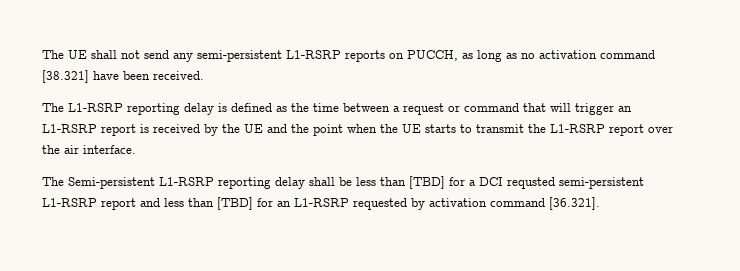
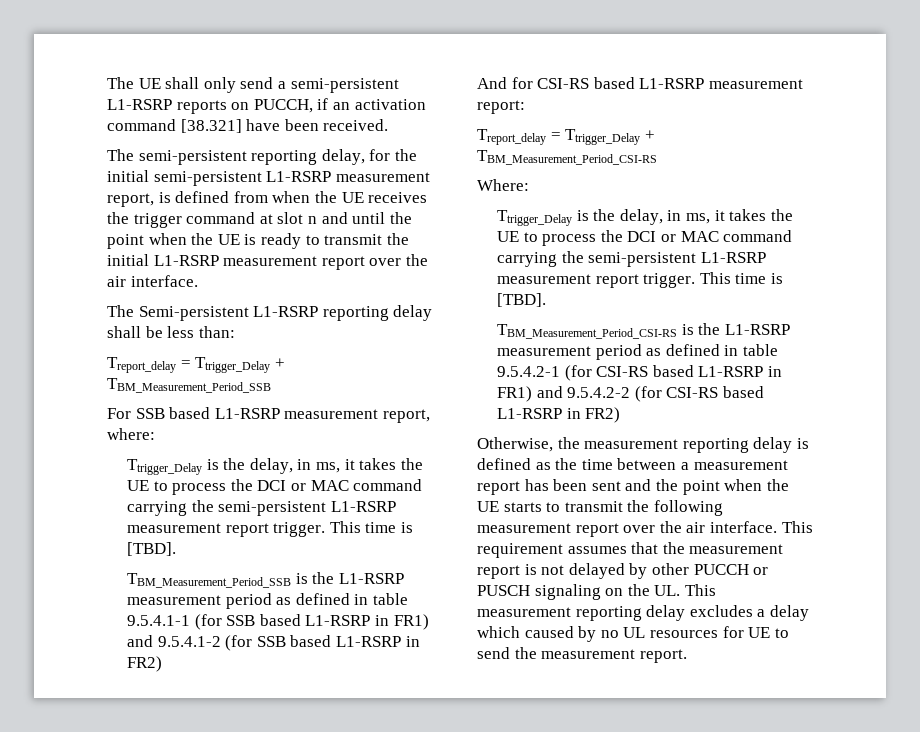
[121,50,193,62] not send any -> [203,77,286,93] only send a
[462,50,535,62] as long as no -> [317,98,350,110] if an
[68,103,632,115] [42,124,605,136] L1-RSRP reporting delay is defined as the time between a request or command that will trigger an L1-RSRP report is received by the UE and the point when the UE starts to transmit the L1-RSRP -> [138,149,417,165] [107,170,430,186] [107,191,428,207] [107,212,412,228] [107,233,409,249] [107,254,318,266] semi-persistent reporting delay, for the initial semi-persistent L1-RSRP measurement report, is defined from when the UE receives the trigger command at slot n and until the point when the UE is ready to transmit the initial L1-RSRP measurement
[380,176,644,189] [42,197,600,210] than [TBD] for a DCI requsted semi-persistent L1-RSRP report and less than [TBD] for an L1-RSRP requested by activation command [36.321]. -> [198,326,235,338] [107,357,285,373] [107,378,271,393] [107,407,430,423] [107,428,155,440] [127,458,423,475] [127,479,423,495] [127,500,396,516] [127,521,414,537] [127,542,177,556] [127,572,404,588] [127,593,409,609] [127,614,429,630] [127,635,420,651] [127,656,163,672] [477,77,803,89] [477,100,525,114] [477,129,655,145] [477,150,657,165] [477,179,529,191] [497,209,793,226] [497,230,793,246] [497,251,766,267] [497,272,784,288] [497,293,547,307] [497,323,790,339] [497,344,779,360] [497,365,783,381] [497,386,765,402] [497,407,621,423] [477,437,809,453] [477,458,788,470] [477,479,789,495] [477,500,723,516] [477,521,813,537] [477,542,784,558] [477,563,769,579] [477,584,716,600] [477,605,809,621] [477,626,789,642] [477,647,687,663] than: // Treport_delay = Ttrigger_Delay + TBM_Measurement_Period_SSB // For SSB based L1-RSRP measurement report, where: // Ttrigger_Delay is the delay, in ms, it takes the UE to process the DCI or MAC command carrying the semi-persistent L1-RSRP measurement report trigger. This time is [TBD]. // TBM_Measurement_Period_SSB is the L1-RSRP measurement period as defined in table 9.5.4.1-1 (for SSB based L1-RSRP in FR1) and 9.5.4.1-2 (for SSB based L1-RSRP in FR2) // And for CSI-RS based L1-RSRP measurement report: // Treport_delay = Ttrigger_Delay + TBM_Measurement_Period_CSI-RS // Where: // Ttrigger_Delay is the delay, in ms, it takes the UE to process the DCI or MAC command carrying the semi-persistent L1-RSRP measurement report trigger. This time is [TBD]. // TBM_Measurement_Period_CSI-RS is the L1-RSRP measurement period as defined in table 9.5.4.2-1 (for CSI-RS based L1-RSRP in FR1) and 9.5.4.2-2 (for CSI-RS based L1-RSRP in FR2) // Otherwise, the measurement reporting delay is defined as the time between a measurement report has been sent and the point when the UE starts to transmit the following measurement report over the air interface. This requirement assumes that the measurement report is not delayed by other PUCCH or PUSCH signaling on the UL. This measurement reporting delay excludes a delay which caused by no UL resources for UE to send the measurement report.

